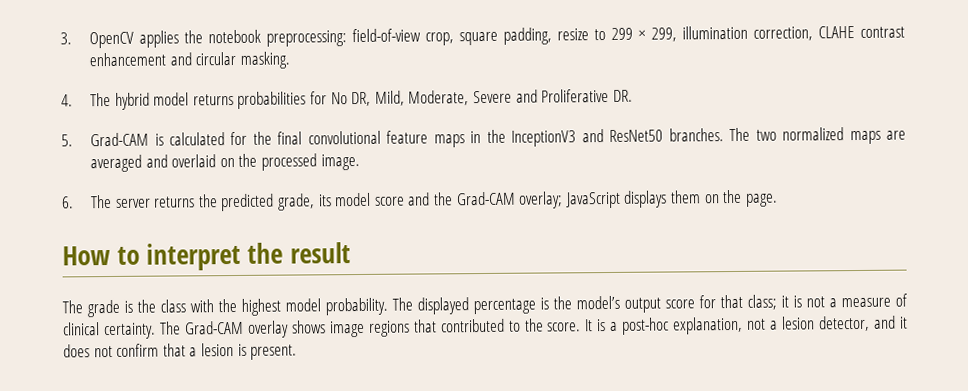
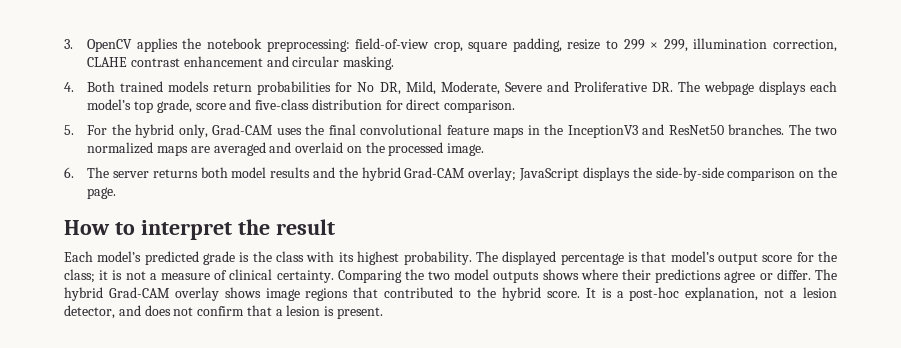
[90,92,234,110] The hybrid model returns -> [87,81,253,92] Both trained models return
[61,131,248,147] // 5. Grad-CAM is calculated for -> [677,81,837,95] [87,99,516,113] [64,124,302,138] The webpage displays each model’s top grade, score and five-class distribution for direct comparison. // 5. For the hybrid only, Grad-CAM uses
[197,192,405,212] the predicted grade, its model score -> [200,167,311,178] both model results
(453, 199) none -> [361,167,401,181] hybrid
[669,190,701,204] them -> [632,167,796,181] the side-by-side comparison
[62,300,83,314] The -> [64,251,199,265] Each model’s predicted
[218,298,321,316] the highest model -> [338,251,400,265] its highest
[553,296,572,310] the -> [641,251,667,262] that
[720,294,743,309] that -> [818,251,838,262] the
[159,321,181,335] The -> [337,269,837,283] [64,287,103,301] Comparing the two model outputs shows where their predictions agree or differ. The hybrid
(544, 325) none -> [501,287,541,301] hybrid
[898,316,908,329] it -> (141, 310) none

